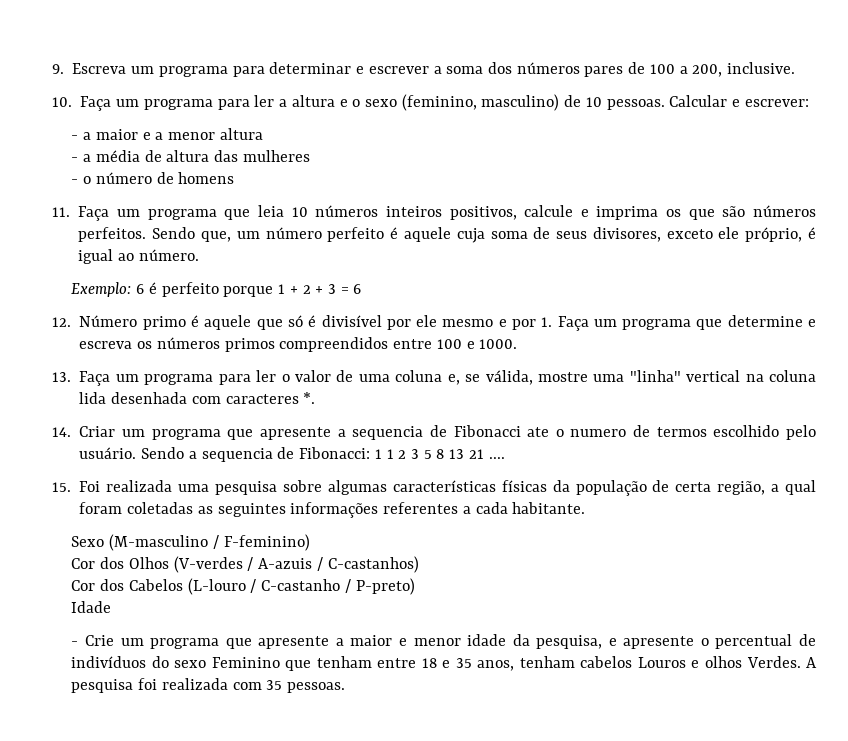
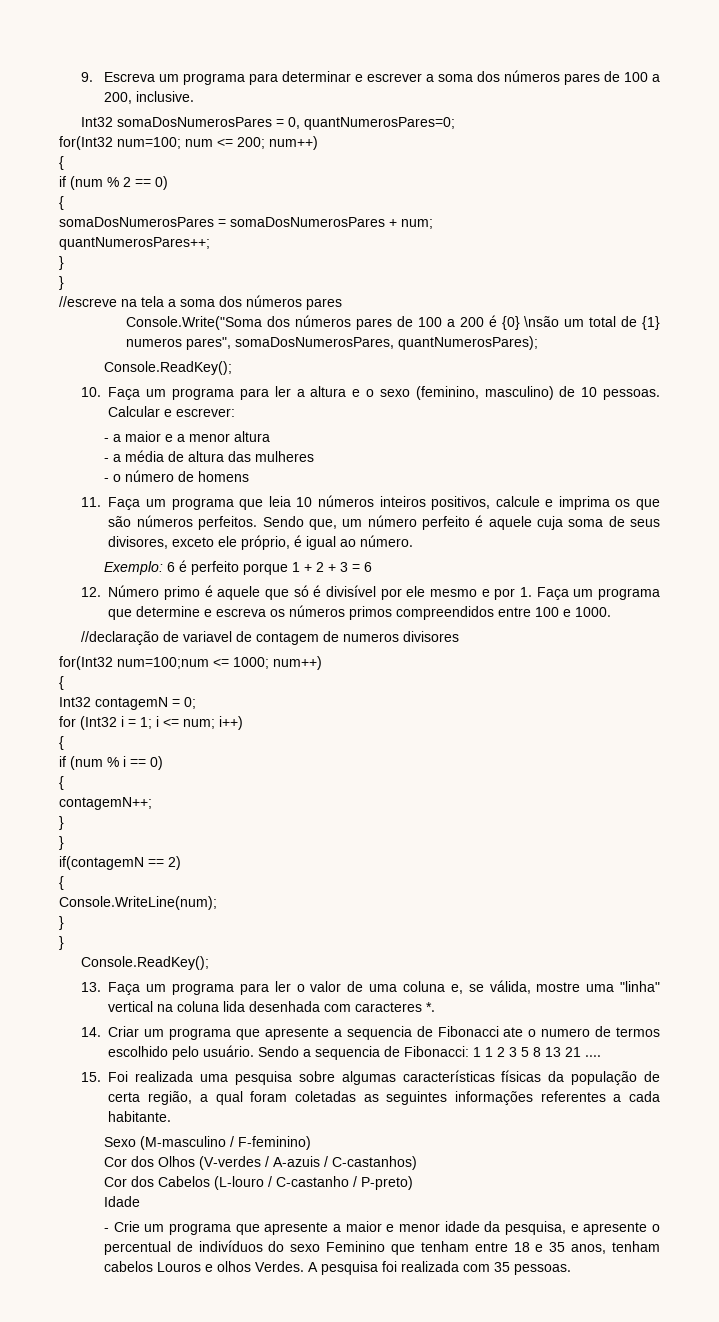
(796, 68) none -> [81,117,456,130] [59,136,318,150] [59,156,64,170] [59,176,168,190] [59,196,64,210] [59,217,433,229] [59,237,210,250] [59,256,64,270] [59,276,64,290] [59,295,342,310] [126,315,661,330] [126,336,539,350] [103,361,232,375] // Int32 somaDosNumerosPares = 0, quantNumerosPares=0; // for(Int32 num=100; num <= 200; num++) // { // if (num % 2 == 0) // { // somaDosNumerosPares = somaDosNumerosPares + num; // quantNumerosPares++; // } // } // //escreve na tela a soma dos números pares // Console.Write("Soma dos números pares de 100 a 200 é {0} \nsão um total de {1} numeros pares", somaDosNumerosPares, quantNumerosPares); // Console.ReadKey();
(518, 344) none -> [81,631,460,645] [59,656,322,670] [59,676,64,690] [59,697,196,710] [59,716,243,730] [59,736,64,750] [59,756,163,770] [59,776,64,790] [59,797,152,810] [59,816,64,830] [59,836,64,850] [59,856,181,870] [59,876,64,890] [59,896,217,910] [59,916,64,930] [59,936,64,950] [81,956,210,970] // //declaração de variavel de contagem de numeros divisores // for(Int32 num=100;num <= 1000; num++) // { // Int32 contagemN = 0; // for (Int32 i = 1; i <= num; i++) // { // if (num % i == 0) // { // contagemN++; // } // } // if(contagemN == 2) // { // Console.WriteLine(num); // } // } // Console.ReadKey();

